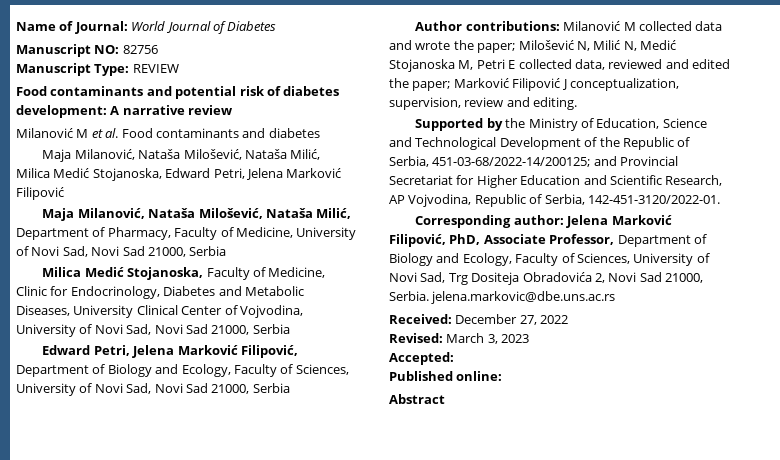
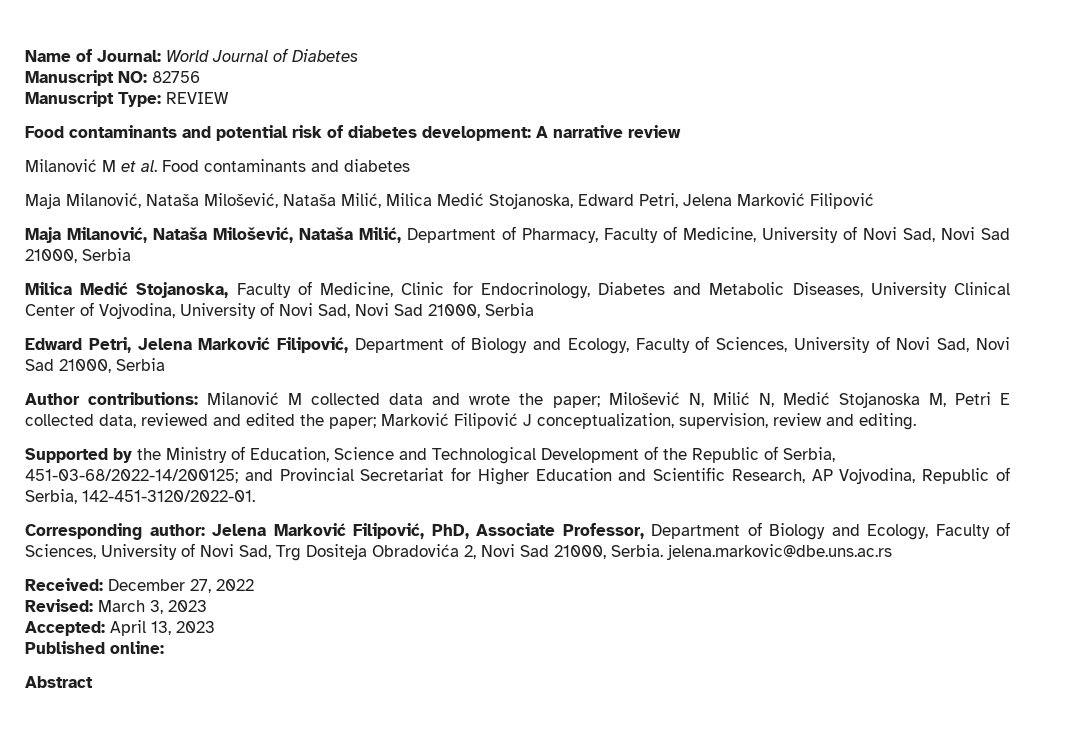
(454, 358) none -> [110,620,215,636] April 13, 2023

